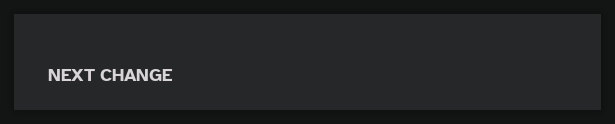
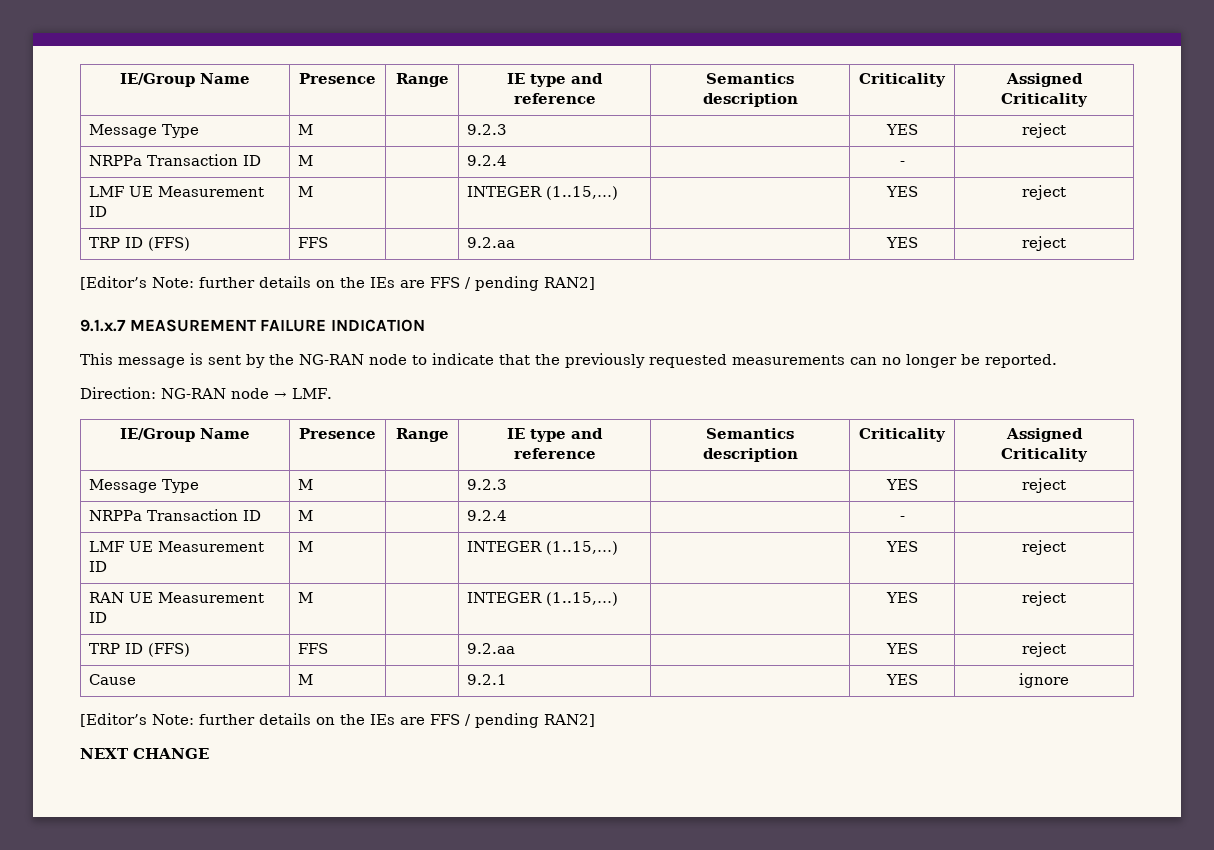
(48, 75) none -> [120,73,250,87] [299,73,376,84] [395,73,449,87] [507,73,603,87] [513,93,596,104] [706,73,794,84] [702,93,798,107] [859,73,946,87] [1005,73,1083,87] [1001,93,1088,107] [89,124,200,138] [298,124,314,135] [467,124,508,135] [885,124,918,135] [1022,123,1066,138] [89,154,262,166] [298,155,314,166] [467,155,508,166] [899,161,905,166] [89,186,265,197] [89,206,108,217] [298,186,314,197] [467,186,619,200] [885,186,918,197] [1022,185,1066,200] [89,237,191,251] [298,237,329,248] [467,237,516,248] [885,237,918,248] [1022,236,1066,251] [80,276,595,291] [80,319,425,332] [80,353,1057,368] [80,387,332,399] [120,428,250,442] [299,428,376,439] [395,428,449,442] [507,428,603,442] [513,448,596,459] [706,428,794,439] [702,448,798,462] [859,428,946,442] [1005,428,1083,442] [1001,448,1088,462] [89,479,200,493] [298,479,314,490] [467,479,508,490] [885,479,918,490] [1022,478,1066,493] [89,509,262,521] [298,510,314,521] [467,510,508,521] [899,516,905,521] [89,541,265,552] [89,561,108,572] [298,541,314,552] [467,541,619,555] [885,541,918,552] [1022,540,1066,555] [89,592,265,603] [89,612,108,623] [298,592,314,603] [467,592,619,606] [885,592,918,603] [1022,591,1066,606] [89,643,191,657] [298,643,329,654] [467,643,516,654] [885,643,918,654] [1022,642,1066,657] [89,674,137,685] [298,674,314,685] [467,674,508,685] [885,674,918,685] [1019,673,1069,688] [80,713,595,728] IE/Group Name | Presence | Range | IE type and reference | Semantics description | Criticality | Assigned Criticality // Message Type | M | | 9.2.3 | | YES | reject // NRPPa Transaction ID | M | | 9.2.4 | | - | // LMF UE Measurement ID | M | | INTEGER (1..15,…) | | YES | reject // TRP ID (FFS) | FFS | | 9.2.aa | | YES | reject // [Editor’s Note: further details on the IEs are FFS / pending RAN2] // 9.1.x.7 MEASUREMENT FAILURE INDICATION // This message is sent by the NG-RAN node to indicate that the previously requested measurements can no longer be reported. // Direction: NG-RAN node → LMF. // IE/Group Name | Presence | Range | IE type and reference | Semantics description | Criticality | Assigned Criticality // Message Type | M | | 9.2.3 | | YES | reject // NRPPa Transaction ID | M | | 9.2.4 | | - | // LMF UE Measurement ID | M | | INTEGER (1..15,…) | | YES | reject // RAN UE Measurement ID | M | | INTEGER (1..15,…) | | YES | reject // TRP ID (FFS) | FFS | | 9.2.aa | | YES | reject // Cause | M | | 9.2.1 | | YES | ignore // [Editor’s Note: further details on the IEs are FFS / pending RAN2] //

